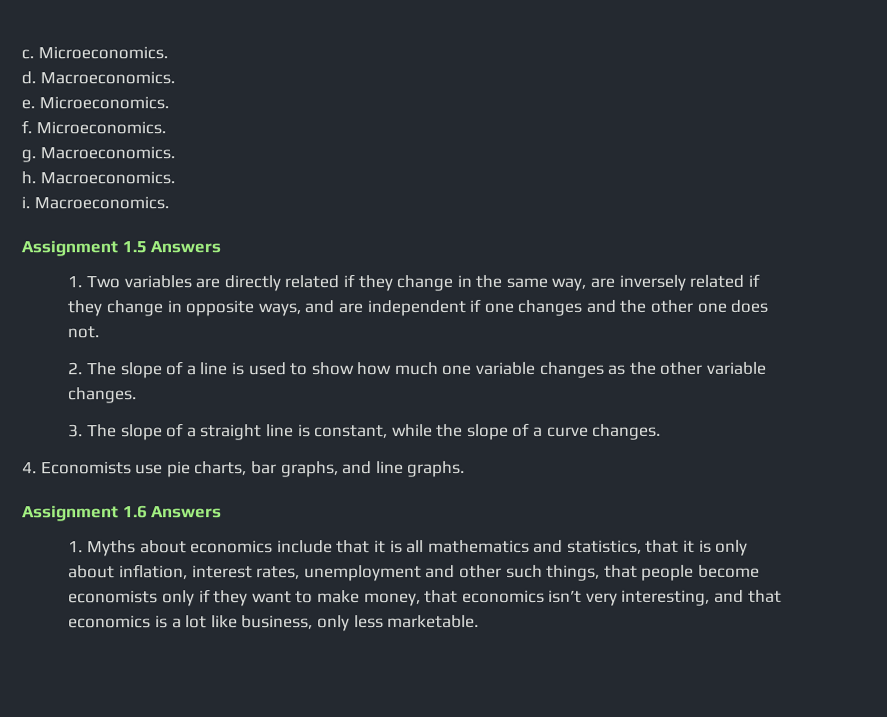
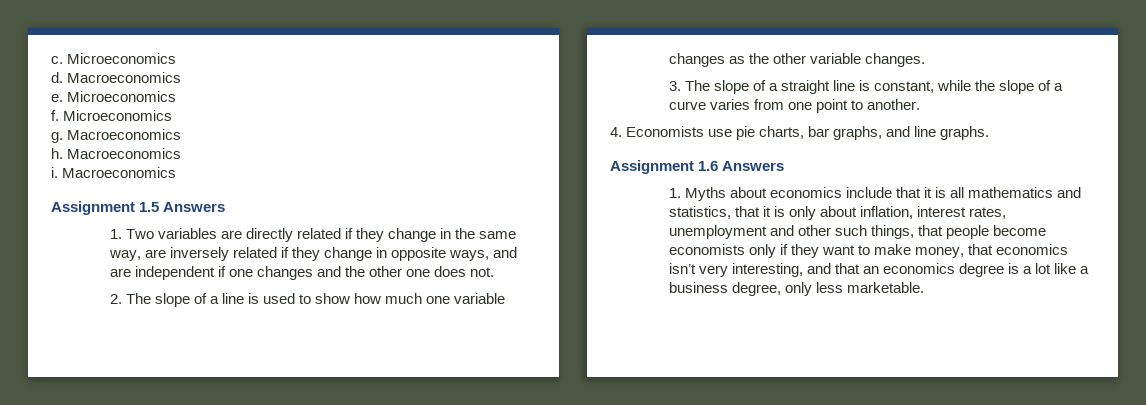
[37,46,168,60] Microeconomics. -> [67,53,177,64] Microeconomics
[39,71,175,85] Macroeconomics. -> [67,72,182,83] Macroeconomics
[38,96,169,110] Microeconomics. -> [67,91,177,102] Microeconomics
[35,121,166,135] Microeconomics. -> [63,110,173,121] Microeconomics
[39,146,175,160] Macroeconomics. -> [67,129,182,140] Macroeconomics
[39,171,175,185] Macroeconomics. -> [67,148,182,159] Macroeconomics
[33,196,169,210] Macroeconomics. -> [62,167,177,178] Macroeconomics
[592,423,662,440] changes. -> [709,99,920,113] varies from one point to another.
[68,615,152,629] economics -> [862,263,1004,277] an economics degree
[241,615,314,630] business, -> [1080,266,1090,274] [668,282,781,296] a business degree,

